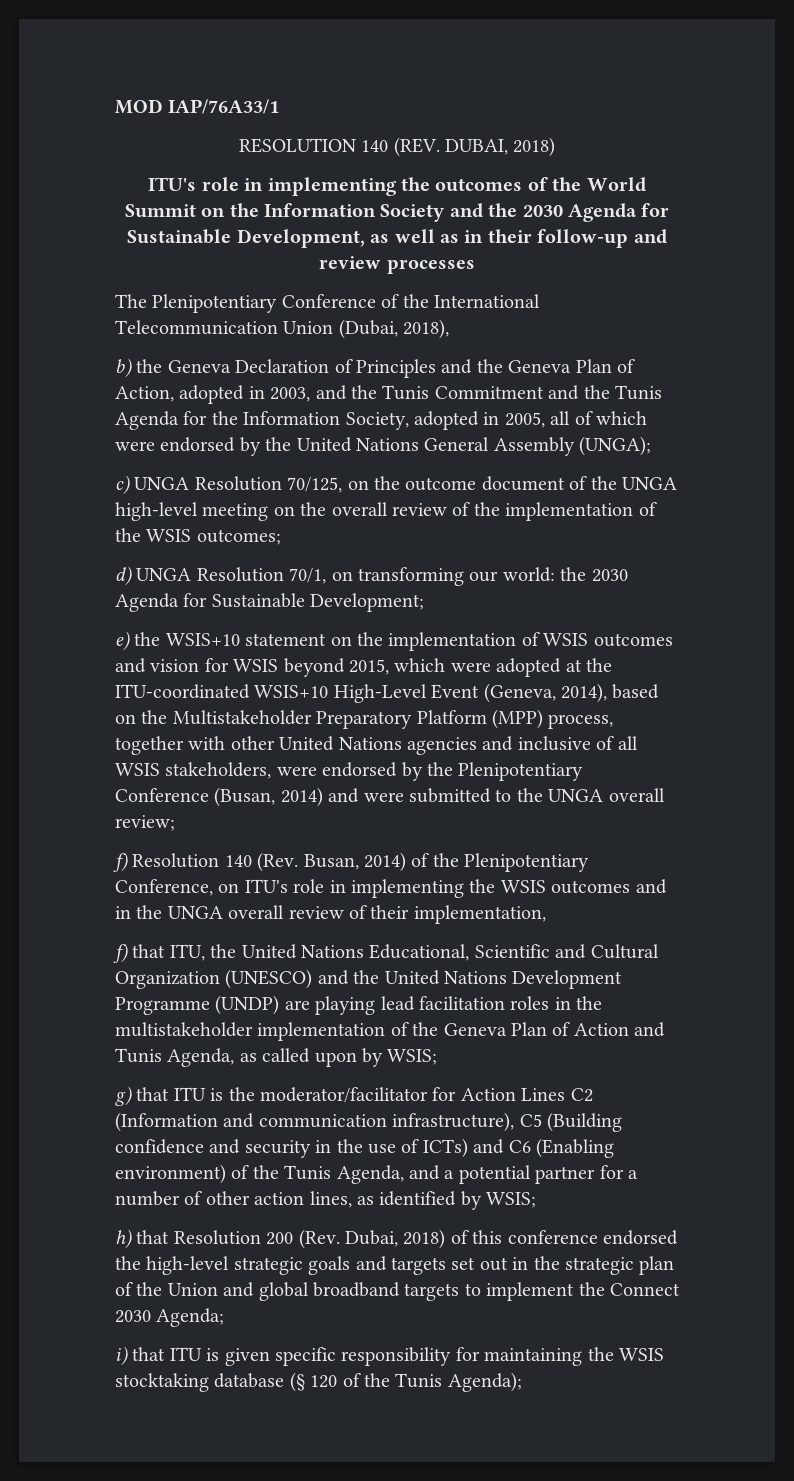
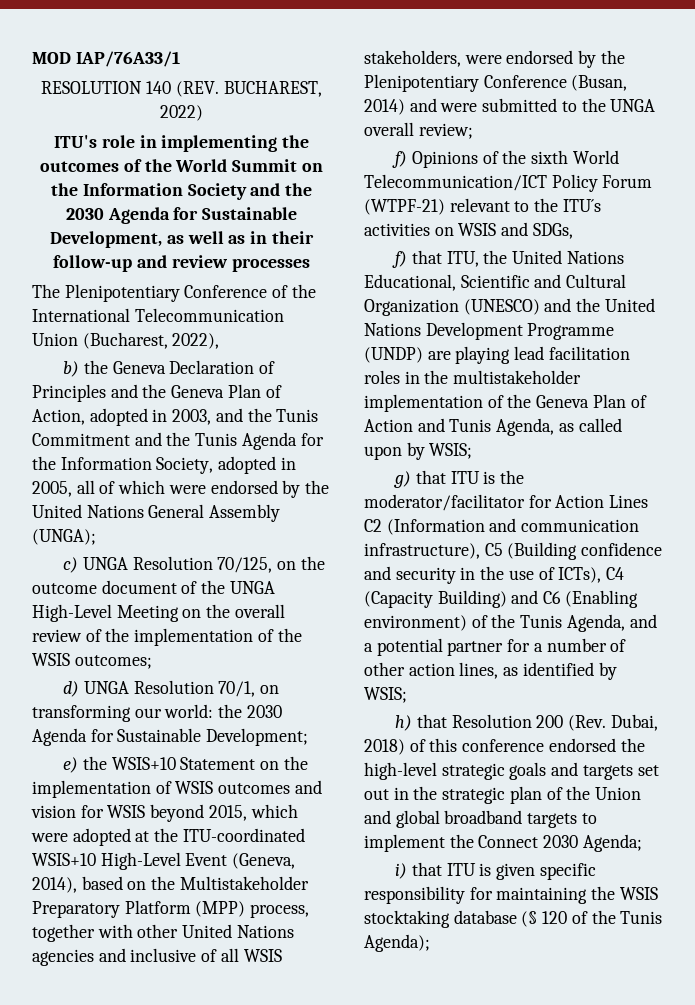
[444,137,556,157] DUBAI, 2018) -> [223,81,322,97] [160,105,203,121] BUCHAREST, 2022)
[338,319,450,339] (Dubai, 2018), -> [82,332,220,349] (Bucharest, 2022),
[115,502,269,521] high-level meeting -> [32,604,179,622] High-Level Meeting
[245,633,327,646] statement -> [180,757,256,770] Statement
[132,852,590,872] [115,879,667,898] [115,905,546,924] Resolution 140 (Rev. Busan, 2014) of the Plenipotentiary Conference, on ITU's role in implementing the WSIS outcomes and in the UNGA overall review of their implementation, -> [411,150,619,168] [364,174,653,192] [364,198,601,215] [364,222,573,239] Opinions of the sixth World Telecommunication/ICT Policy Forum (WTPF-21) relevant to the ITU´s activities on WSIS and SDGs,
[422,1138,468,1158] ICTs) -> [558,567,625,583] [364,590,507,608] ICTs), C4 (Capacity Building)

